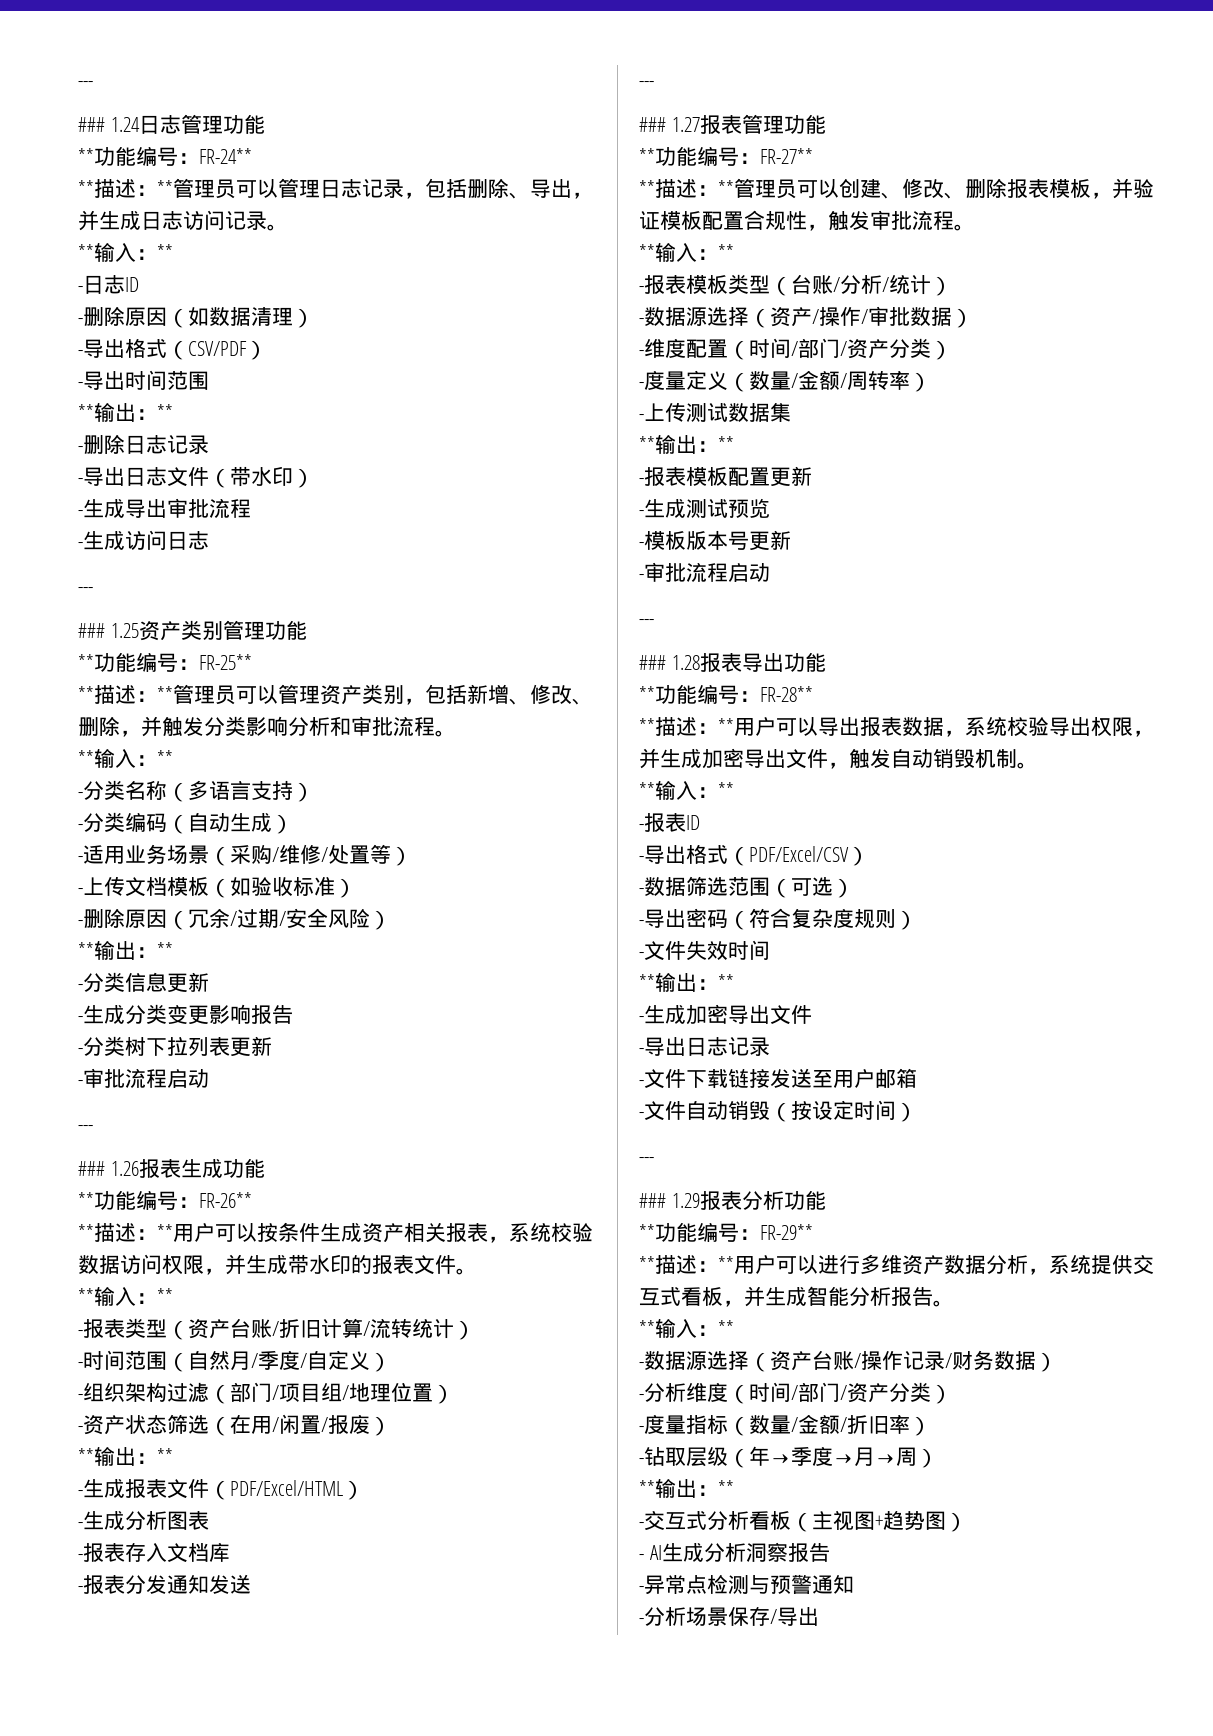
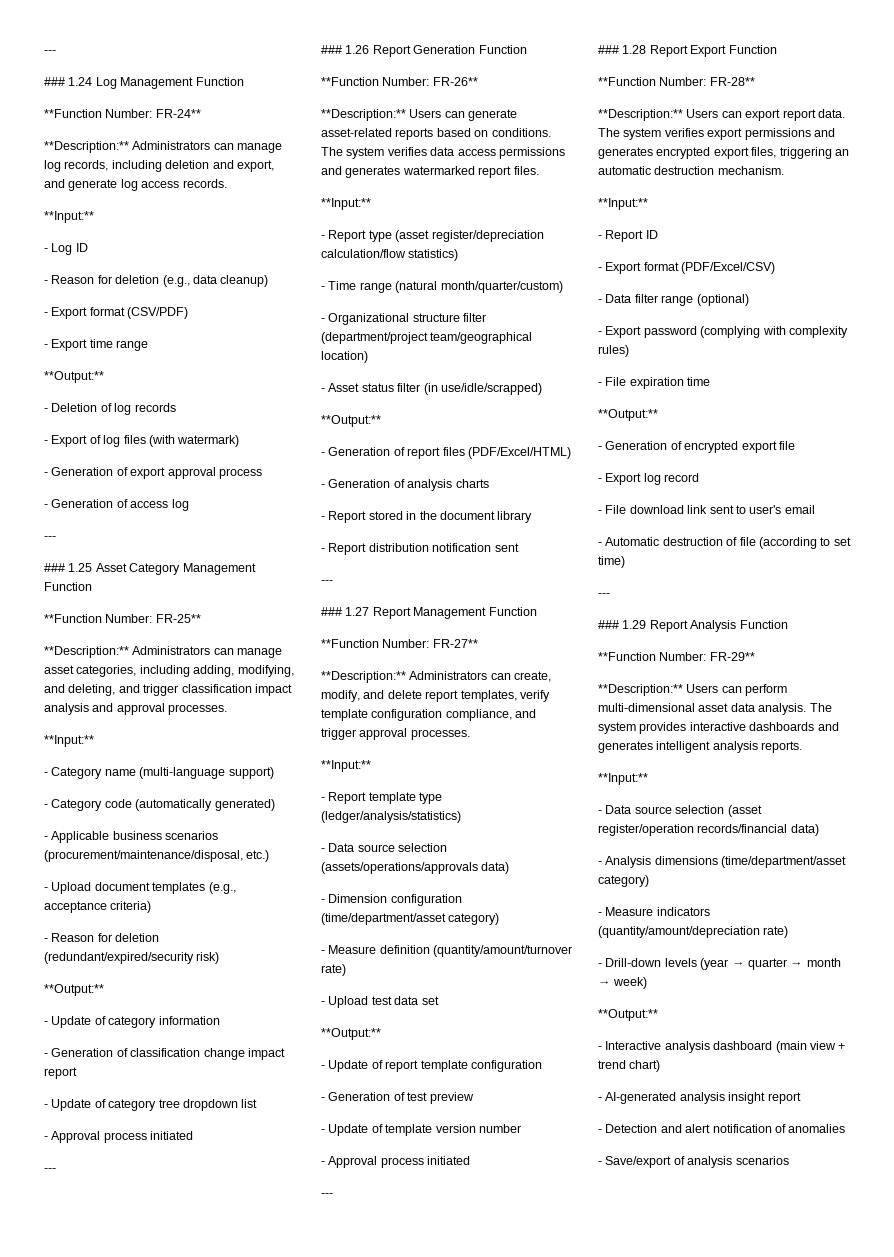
[138,114,265,134] [78,146,252,166] [78,178,593,199] [78,210,288,231] [78,242,173,262] [78,275,139,294] [78,306,314,328] [78,338,267,360] [78,370,209,390] [78,402,173,422] [78,434,209,454] [78,466,314,488] [78,498,251,518] [78,530,209,550] [78,587,93,593] [78,620,307,641] [78,652,252,672] [78,684,593,705] [78,716,456,737] [78,748,173,768] [78,780,314,802] [78,812,293,834] [78,844,412,866] [78,876,356,898] [78,908,391,930] [78,940,173,960] [78,972,209,993] [78,1004,293,1025] [78,1036,272,1057] [78,1068,209,1088] [78,1125,93,1131] [78,1158,265,1179] [78,1190,252,1210] [78,1222,593,1243] [78,1254,477,1275] [78,1286,173,1306] [78,1318,475,1340] [78,1350,391,1372] [78,1382,454,1404] [78,1414,391,1436] [78,1446,173,1466] [78,1479,364,1500] [78,1511,209,1530] [78,1542,230,1563] [78,1574,251,1595] [639,81,654,87] [639,114,826,135] [639,146,813,166] [639,178,1154,199] [639,210,975,231] [639,242,734,262] [639,274,952,296] [639,306,973,328] [639,338,952,360] [639,370,931,392] [639,402,791,422] [639,434,734,454] [639,466,812,487] [639,498,770,518] [639,530,791,551] [639,562,770,582] [639,619,654,625] [639,652,826,673] [639,684,813,704] [639,717,1154,737] [639,748,1038,769] [639,780,734,800] [639,813,700,833] [639,844,869,866] [639,876,854,898] [639,908,917,930] [639,940,770,961] [639,972,734,992] [639,1004,812,1025] [639,1037,770,1056] [639,1068,917,1089] [639,1100,917,1122] [639,1157,654,1163] [639,1190,826,1211] [639,1222,813,1242] [639,1254,1154,1275] [639,1286,954,1307] [639,1318,734,1338] [639,1350,1057,1372] [639,1382,952,1404] [639,1414,931,1436] [639,1446,938,1468] [639,1478,734,1498] [639,1510,967,1532] [639,1542,830,1563] [639,1574,854,1595] [639,1606,819,1626] 日志管理功能 // **功能编号：FR-24** // **描述：**管理员可以管理日志记录，包括删除、导出，并生成日志访问记录。 // **输入：** // -日志ID // -删除原因（如数据清理） // -导出格式（CSV/PDF） // -导出时间范围 // **输出：** // -删除日志记录 // -导出日志文件（带水印） // -生成导出审批流程 // -生成访问日志 // --- // ### 1.25资产类别管理功能 // **功能编号：FR-25** // **描述：**管理员可以管理资产类别，包括新增、修改、删除，并触发分类影响分析和审批流程。 // **输入：** // -分类名称（多语言支持） // -分类编码（自动生成） // -适用业务场景（采购/维修/处置等） // -上传文档模板（如验收标准） // -删除原因（冗余/过期/安全风险） // **输出：** // -分类信息更新 // -生成分类变更影响报告 // -分类树下拉列表更新 // -审批流程启动 // --- // ### 1.26报表生成功能 // **功能编号：FR-26** // **描述：**用户可以按条件生成资产相关报表，系统校验数据访问权限，并生成带水印的报表文件。 // **输入：** // -报表类型（资产台账/折旧计算/流转统计） // -时间范围（自然月/季度/自定义） // -组织架构过滤（部门/项目组/地理位置） // -资产状态筛选（在用/闲置/报废） // **输出：** // -生成报表文件（PDF/Excel/HTML） // -生成分析图表 // -报表存入文档库 // -报表分发通知发送 // --- // ### 1.27报表管理功能 // **功能编号：FR-27** // **描述：**管理员可以创建、修改、删除报表模板，并验证模板配置合规性，触发审批流程。 // **输入：** // -报表模板类型（台账/分析/统计） // -数据源选择（资产/操作/审批数据） // -维度配置（时间/部门/资产分类） // -度量定义（数量/金额/周转率） // -上传测试数据集 // **输出：** // -报表模板配置更新 // -生成测试预览 // -模板版本号更新 // -审批流程启动 // --- // ### 1.28报表导出功能 // **功能编号：FR-28** // **描述：**用户可以导出报表数据，系统校验导出权限，并生成加密导出文件，触发自动销毁机制。 // **输入：** // -报表ID // -导出格式（PDF/Excel/CSV） // -数据筛选范围（可选） // -导出密码（符合复杂度规则） // -文件失效时间 // **输出：** // -生成加密导出文件 // -导出日志记录 // -文件下载链接发送至用户邮箱 // -文件自动销毁（按设定时间） // --- // ### 1.29报表分析功能 // **功能编号：FR-29** // **描述：**用户可以进行多维资产数据分析，系统提供交互式看板，并生成智能分析报告。 // **输入：** // -数据源选择（资产台账/操作记录/财务数据） // -分析维度（时间/部门/资产分类） // -度量指标（数量/金额/折旧率） // -钻取层级（年→季度→月→周） // **输出：** // -交互式分析看板（主视图+趋势图） // - AI生成分析洞察报告 // -异常点检测与预警通知 // -分析场景保存/导出 -> [95,77,244,89] [44,109,201,118] [44,141,283,153] [44,160,274,172] [44,179,227,191] [44,211,94,223] [44,243,88,255] [44,275,269,287] [44,307,189,319] [44,339,149,351] [44,371,104,383] [44,403,176,415] [44,435,240,447] [44,467,262,479] [44,499,189,511] [44,536,56,540] [44,563,256,575] [44,582,92,591] [44,614,201,623] [44,646,283,658] [44,665,294,677] [44,684,292,696] [44,703,228,715] [44,735,94,747] [44,767,274,779] [44,799,275,811] [44,831,219,843] [44,850,270,862] [44,882,236,894] [44,901,152,913] [44,933,160,942] [44,952,220,964] [44,984,104,996] [44,1016,220,1028] [44,1048,285,1060] [44,1067,77,1079] [44,1099,258,1111] [44,1131,194,1143] [44,1168,56,1172] [321,45,527,57] [321,77,478,86] [321,109,518,121] [321,128,551,140] [321,147,565,159] [321,166,539,178] [321,198,371,210] [321,230,544,242] [321,249,459,261] [321,281,563,293] [321,313,487,325] [321,332,533,344] [321,351,368,363] [321,383,542,395] [321,415,381,427] [321,447,571,459] [321,479,489,491] [321,511,533,523] [321,543,519,555] [321,580,333,584] [321,607,537,619] [321,639,478,648] [321,671,552,683] [321,690,550,702] [321,709,537,721] [321,728,470,740] [321,760,371,772] [321,792,443,804] [321,811,461,823] [321,843,448,852] [321,862,510,874] [321,894,462,906] [321,913,500,925] [321,945,573,957] [321,964,346,976] [321,996,439,1008] [321,1028,381,1040] [321,1060,542,1072] [321,1092,474,1104] [321,1124,521,1136] [321,1156,471,1168] [321,1193,333,1197] [598,45,777,57] [598,77,755,86] [598,109,845,121] [598,128,835,140] [598,147,849,159] [598,166,784,175] [598,198,648,210] [598,230,658,242] [598,262,776,274] [598,294,749,306] [598,326,848,338] [598,345,629,357] [598,377,711,389] [598,409,658,421] [598,441,795,453] [598,473,700,485] [598,505,815,514] [598,537,851,549] [598,556,625,568] [598,593,610,597] [598,620,788,632] [598,652,755,661] [598,684,788,696] [598,703,832,715] [598,722,839,734] [598,741,803,753] [598,773,648,785] [598,805,762,817] [598,824,819,836] [598,856,847,868] [598,875,649,887] [598,907,710,916] [598,926,789,938] [598,958,841,970] [598,977,648,989] [598,1009,658,1021] [598,1041,846,1053] [598,1060,661,1072] [598,1092,801,1104] [598,1124,846,1133] [598,1156,789,1168] Log Management Function // **Function Number: FR-24** // **Description:** Administrators can manage log records, including deletion and export, and generate log access records. // **Input:** // - Log ID // - Reason for deletion (e.g., data cleanup) // - Export format (CSV/PDF) // - Export time range // **Output:** // - Deletion of log records // - Export of log files (with watermark) // - Generation of export approval process // - Generation of access log // --- // ### 1.25 Asset Category Management Function // **Function Number: FR-25** // **Description:** Administrators can manage asset categories, including adding, modifying, and deleting, and trigger classification impact analysis and approval processes. // **Input:** // - Category name (multi-language support) // - Category code (automatically generated) // - Applicable business scenarios (procurement/maintenance/disposal, etc.) // - Upload document templates (e.g., acceptance criteria) // - Reason for deletion (redundant/expired/security risk) // **Output:** // - Update of category information // - Generation of classification change impact report // - Update of category tree dropdown list // - Approval process initiated // --- // ### 1.26 Report Generation Function // **Function Number: FR-26** // **Description:** Users can generate asset-related reports based on conditions. The system verifies data access permissions and generates watermarked report files. // **Input:** // - Report type (asset register/depreciation calculation/flow statistics) // - Time range (natural month/quarter/custom) // - Organizational structure filter (department/project team/geographical location) // - Asset status filter (in use/idle/scrapped) // **Output:** // - Generation of report files (PDF/Excel/HTML) // - Generation of analysis charts // - Report stored in the document library // - Report distribution notification sent // --- // ### 1.27 Report Management Function // **Function Number: FR-27** // **Description:** Administrators can create, modify, and delete report templates, verify template configuration compliance, and trigger approval processes. // **Input:** // - Report template type (ledger/analysis/statistics) // - Data source selection (assets/operations/approvals data) // - Dimension configuration (time/department/asset category) // - Measure definition (quantity/amount/turnover rate) // - Upload test data set // **Output:** // - Update of report template configuration // - Generation of test preview // - Update of template version number // - Approval process initiated // --- // ### 1.28 Report Export Function // **Function Number: FR-28** // **Description:** Users can export report data. The system verifies export permissions and generates encrypted export files, triggering an automatic destruction mechanism. // **Input:** // - Report ID // - Export format (PDF/Excel/CSV) // - Data filter range (optional) // - Export password (complying with complexity rules) // - File expiration time // **Output:** // - Generation of encrypted export file // - Export log record // - File download link sent to user's email // - Automatic destruction of file (according to set time) // --- // ### 1.29 Report Analysis Function // **Function Number: FR-29** // **Description:** Users can perform multi-dimensional asset data analysis. The system provides interactive dashboards and generates intelligent analysis reports. // **Input:** // - Data source selection (asset register/operation records/financial data) // - Analysis dimensions (time/department/asset category) // - Measure indicators (quantity/amount/depreciation rate) // - Drill-down levels (year → quarter → month → week) // **Output:** // - Interactive analysis dashboard (main view + trend chart) // - AI-generated analysis insight report // - Detection and alert notification of anomalies // - Save/export of analysis scenarios

